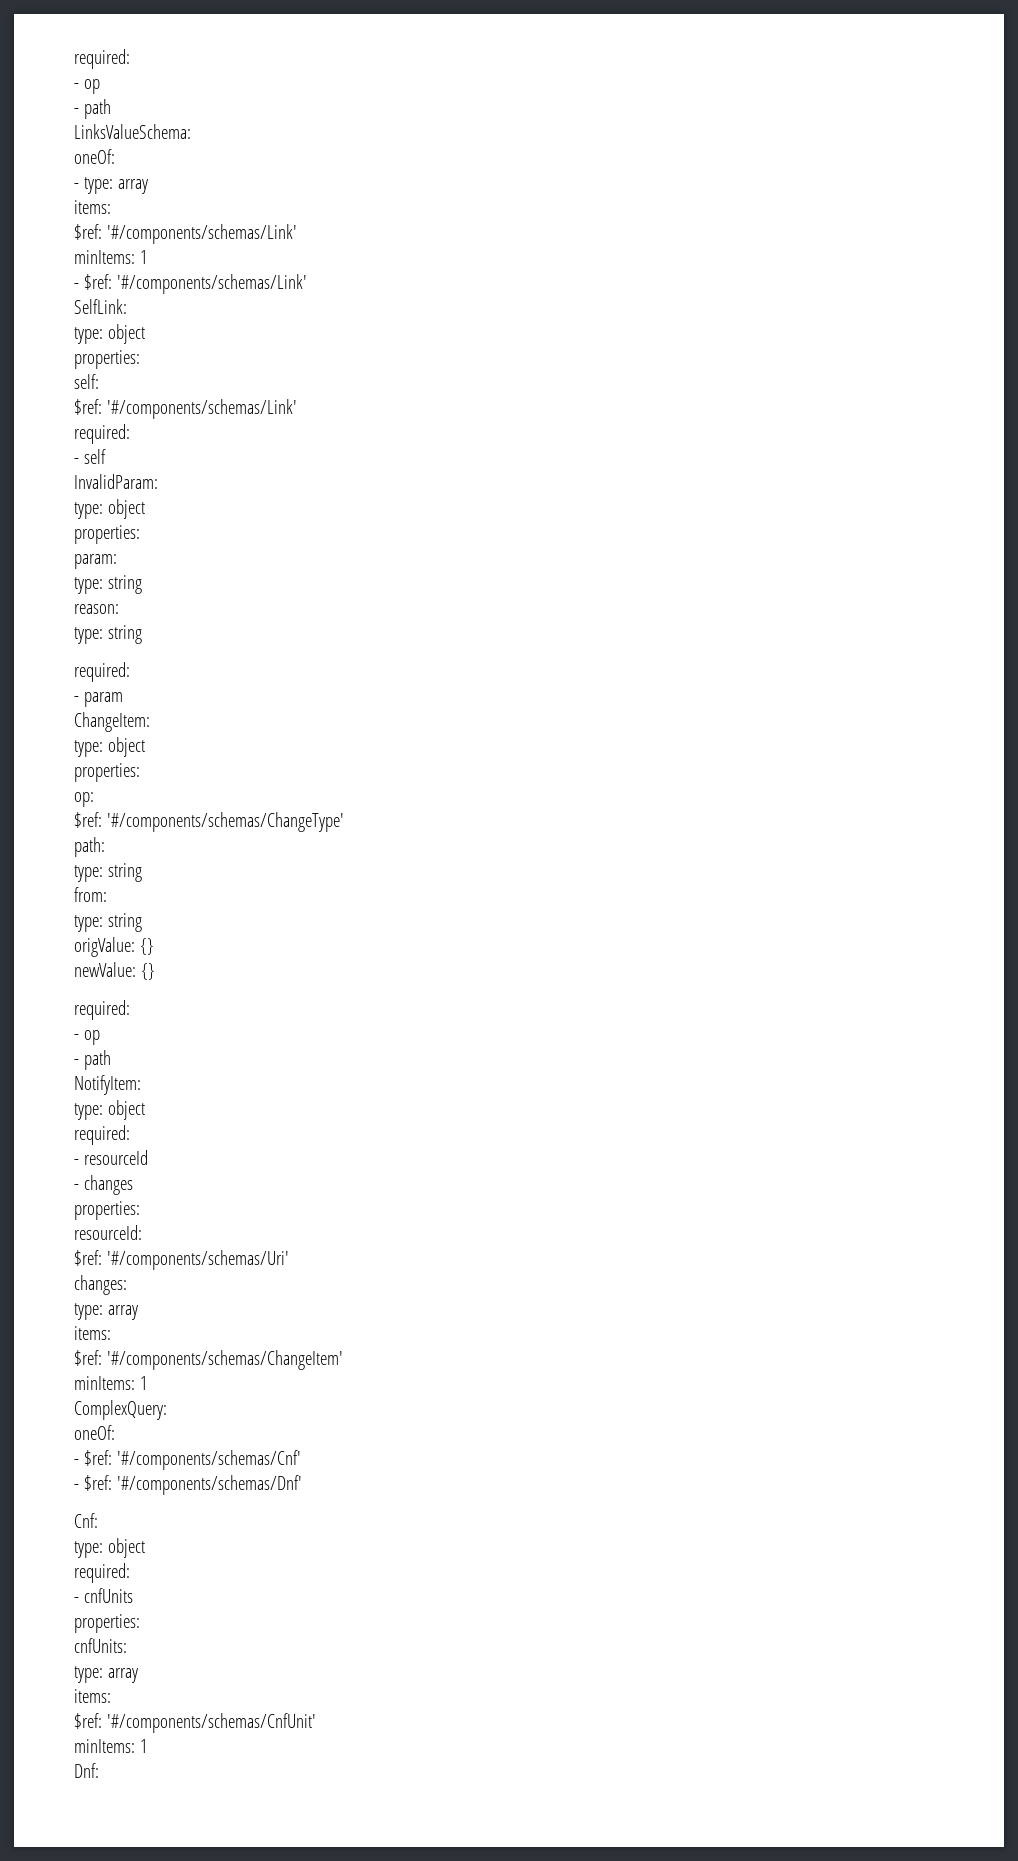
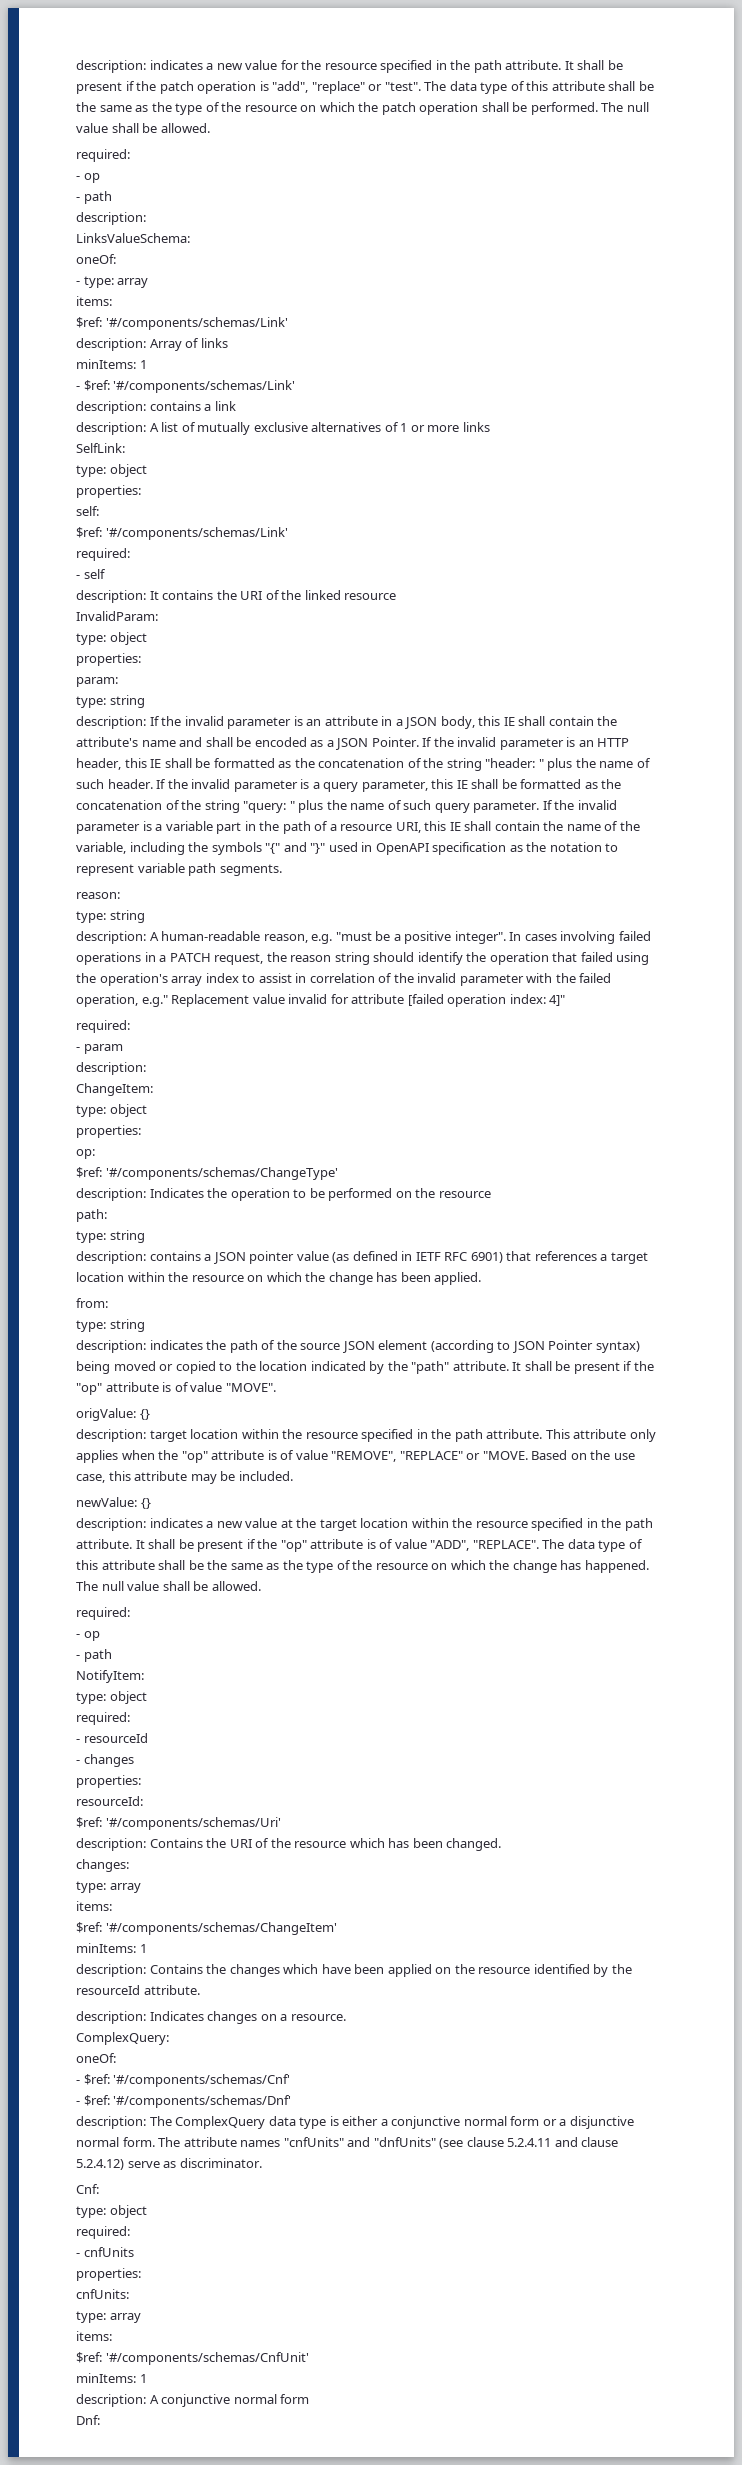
[74,49,130,69] [74,79,100,94] [74,99,111,119] required: // - op // - path -> [76,60,623,73] [76,81,654,94] [76,102,649,115] [76,123,210,133] [76,149,130,162] [76,173,100,183] [76,191,112,204] [76,212,146,225] description: indicates a new value for the resource specified in the path attribute. It shall be present if the patch operation is "add", "replace" or "test". The data type of this attribute shall be the same as the type of the resource on which the patch operation shall be performed. The null value shall be allowed. // required: // - op // - path // description:
(297, 234) none -> [76,338,228,351] // description: Array of links
(307, 284) none -> [76,401,236,414] [76,422,490,435] // description: contains a link // description: A list of mutually exclusive alternatives of 1 or more links
(106, 456) none -> [76,590,397,603] // description: It contains the URI of the linked resource
[74,604,119,614] [74,625,142,644] reason: // type: string -> [76,716,618,729] [76,737,630,750] [76,758,651,771] [76,779,622,792] [76,800,617,813] [76,821,640,834] [76,842,619,855] [76,863,282,876] [76,892,120,899] [76,910,145,923] [76,931,651,944] [76,952,650,965] [76,973,612,986] [76,994,566,1007] description: If the invalid parameter is an attribute in a JSON body, this IE shall contain the attribute's name and shall be encoded as a JSON Pointer. If the invalid parameter is an HTTP header, this IE shall be formatted as the concatenation of the string "header: " plus the name of such header. If the invalid parameter is a query parameter, this IE shall be formatted as the concatenation of the string "query: " plus the name of such query parameter. If the invalid parameter is a variable part in the path of a resource URI, this IE shall contain the name of the variable, including the symbols "{" and "}" used in OpenAPI specification as the notation to represent variable path segments. // reason: // type: string // description: A human-readable reason, e.g. "must be a positive integer". In cases involving failed operations in a PATCH request, the reason string should identify the operation that failed using the operation's array index to assist in correlation of the invalid parameter with the failed operation, e.g." Replacement value invalid for attribute [failed operation index: 4]"
(123, 699) none -> [76,1062,146,1075] // description:
[74,837,105,857] [74,863,142,882] [74,887,107,902] [74,913,142,932] [74,937,154,957] [74,962,155,980] path: // type: string // from: // type: string // origValue: {} // newValue: {} -> [76,1188,491,1201] [76,1209,107,1222] [76,1230,145,1243] [76,1251,648,1264] [76,1272,482,1285] [76,1298,108,1308] [76,1319,145,1332] [76,1340,640,1353] [76,1361,654,1374] [76,1382,276,1395] [76,1408,150,1421] [76,1429,656,1442] [76,1450,635,1463] [76,1471,293,1484] [76,1497,151,1509] [76,1518,653,1531] [76,1539,643,1552] [76,1560,649,1573] [76,1581,261,1591] description: Indicates the operation to be performed on the resource // path: // type: string // description: contains a JSON pointer value (as defined in IETF RFC 6901) that references a target location within the resource on which the change has been applied. // from: // type: string // description: indicates the path of the source JSON element (according to JSON Pointer syntax) being moved or copied to the location indicated by the "path" attribute. It shall be present if the "op" attribute is of value "MOVE". // origValue: {} // description: target location within the resource specified in the path attribute. This attribute only applies when the "op" attribute is of value "REMOVE", "REPLACE" or "MOVE. Based on the use case, this attribute may be included. // newValue: {} // description: indicates a new value at the target location within the resource specified in the path attribute. It shall be present if the "op" attribute is of value "ADD", "REPLACE". The data type of this attribute shall be the same as the type of the resource on which the change has happened. The null value shall be allowed.
(289, 1260) none -> [76,1838,502,1851] // description: Contains the URI of the resource which has been changed.
(148, 1383) none -> [76,1964,632,1977] [76,1985,200,1995] [76,2011,346,2024] // description: Contains the changes which have been applied on the resource identified by the resourceId attribute. // description: Indicates changes on a resource.
(302, 1485) none -> [76,2116,634,2129] [76,2137,619,2149] [76,2158,262,2170] // description: The ComplexQuery data type is either a conjunctive normal form or a disjunctive normal form. The attribute names "cnfUnits" and "dnfUnits" (see clause 5.2.4.11 and clause 5.2.4.12) serve as discriminator.
(148, 1746) none -> [76,2394,310,2407] // description: A conjunctive normal form

